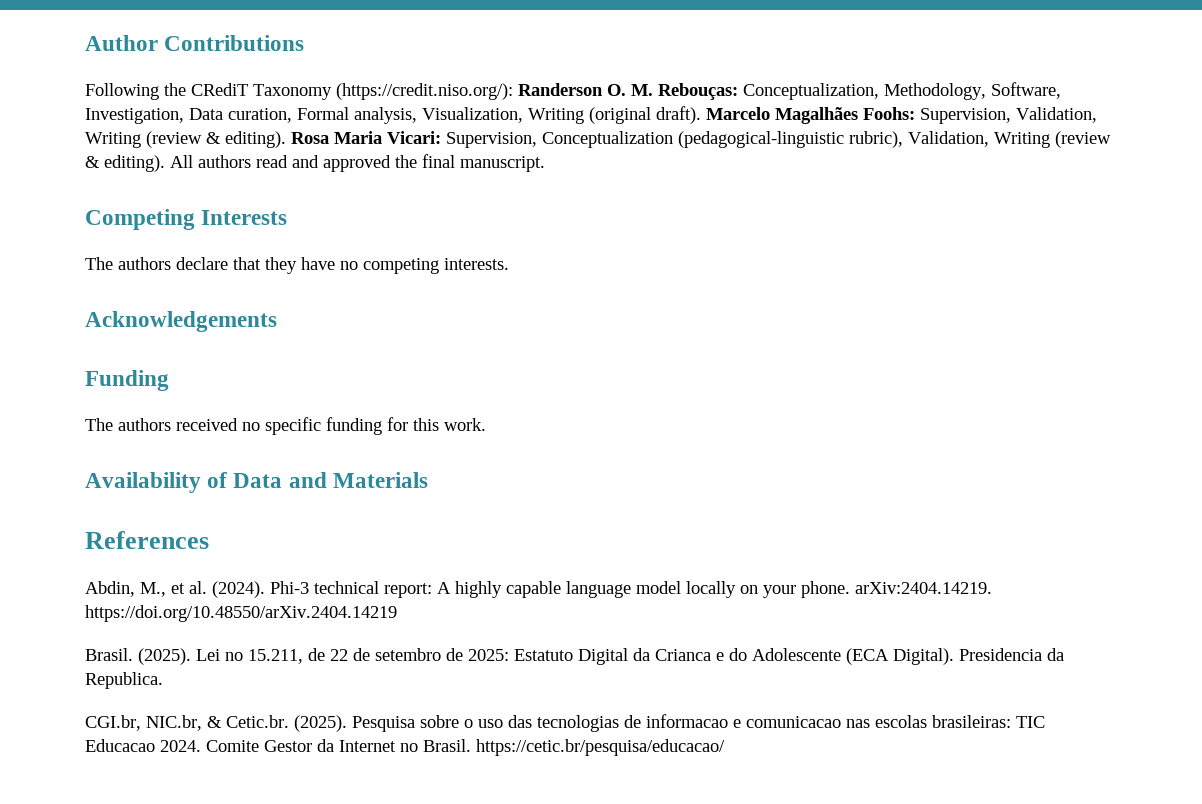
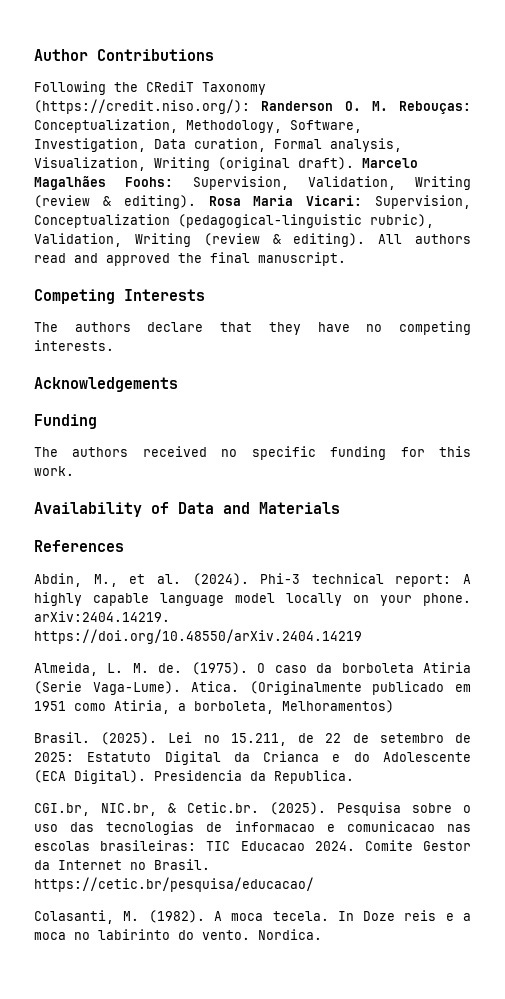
(397, 613) none -> [34,662,472,676] [34,681,471,695] [34,700,394,714] // Almeida, L. M. de. (1975). O caso da borboleta Atiria (Serie Vaga-Lume). Atica. (Originalmente publicado em 1951 como Atiria, a borboleta, Melhoramentos)
(725, 747) none -> [34,910,472,924] [34,929,322,940] // Colasanti, M. (1982). A moca tecela. In Doze reis e a moca no labirinto do vento. Nordica.

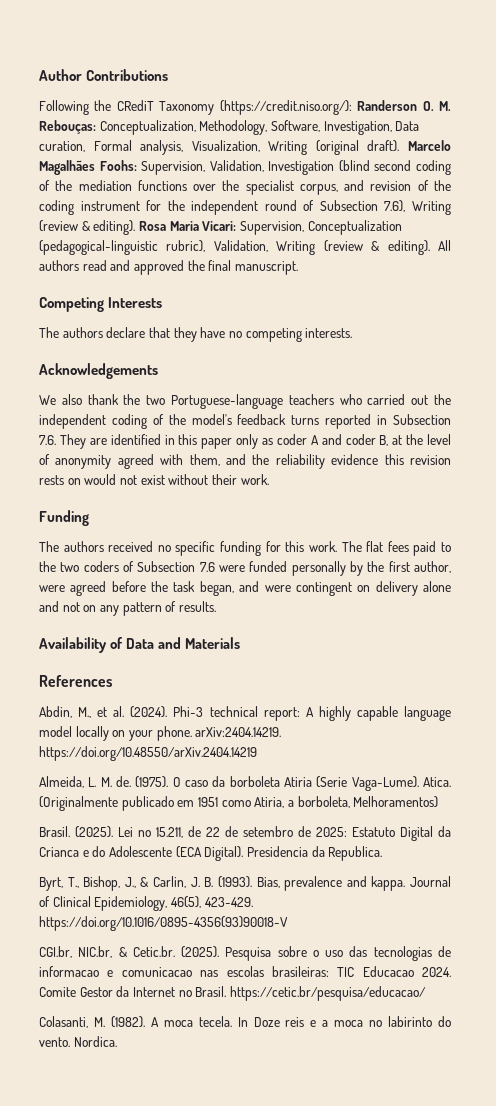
(396, 183) none -> [268,160,452,175] [39,180,451,195] [39,200,406,215] Investigation (blind second coding of the mediation functions over the specialist corpus, and revision of the coding instrument for the independent round of Subsection 7.6),
(178, 384) none -> [39,394,452,409] [39,414,452,429] [39,434,451,449] [39,454,451,469] [39,474,269,485] // We also thank the two Portuguese-language teachers who carried out the independent coding of the model's feedback turns reported in Subsection 7.6. They are identified in this paper only as coder A and coder B, at the level of anonymity agreed with them, and the reliability evidence this revision rests on would not exist without their work.
(74, 471) none -> [341,541,452,556] [39,561,451,576] [39,581,452,596] [39,601,216,616] The flat fees paid to the two coders of Subsection 7.6 were funded personally by the first author, were agreed before the task began, and were contingent on delivery alone and not on any pattern of results.
(354, 777) none -> [39,876,452,891] [39,896,253,911] [39,916,288,931] // Byrt, T., Bishop, J., & Carlin, J. B. (1993). Bias, prevalence and kappa. Journal of Clinical Epidemiology, 46(5), 423-429. https://doi.org/10.1016/0895-4356(93)90018-V

